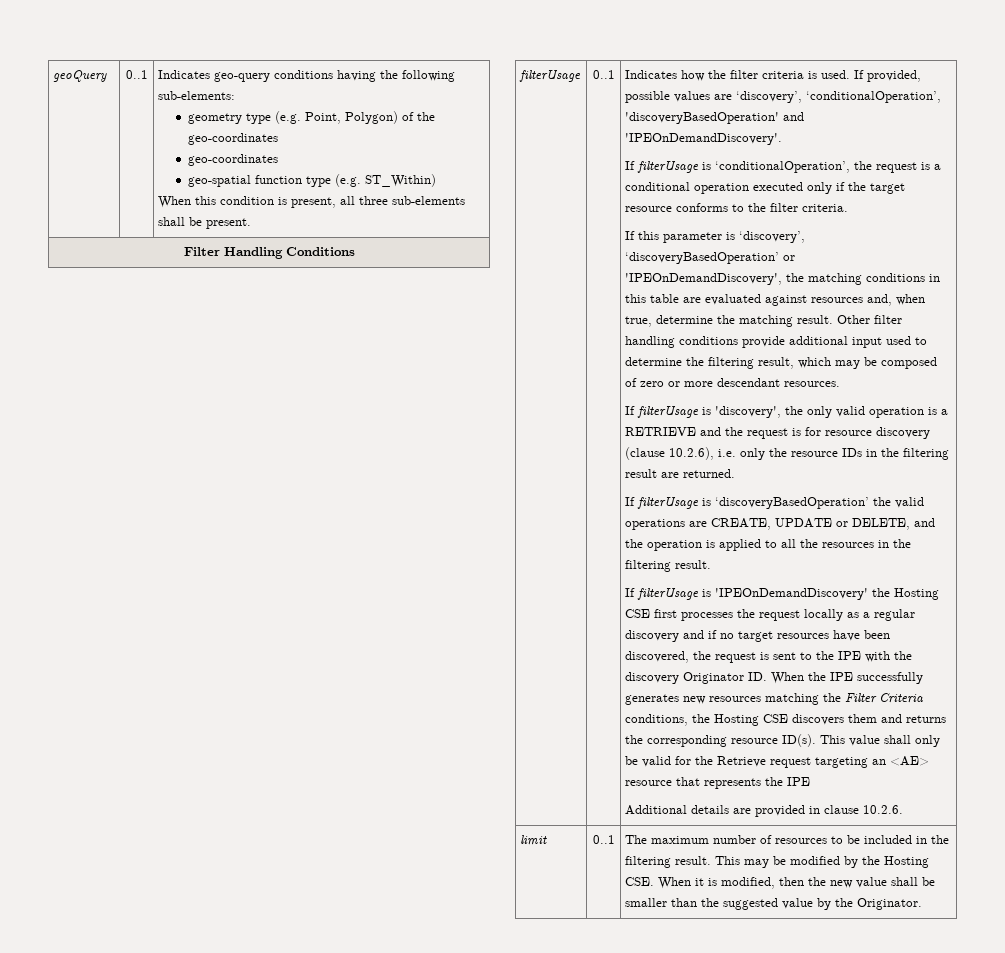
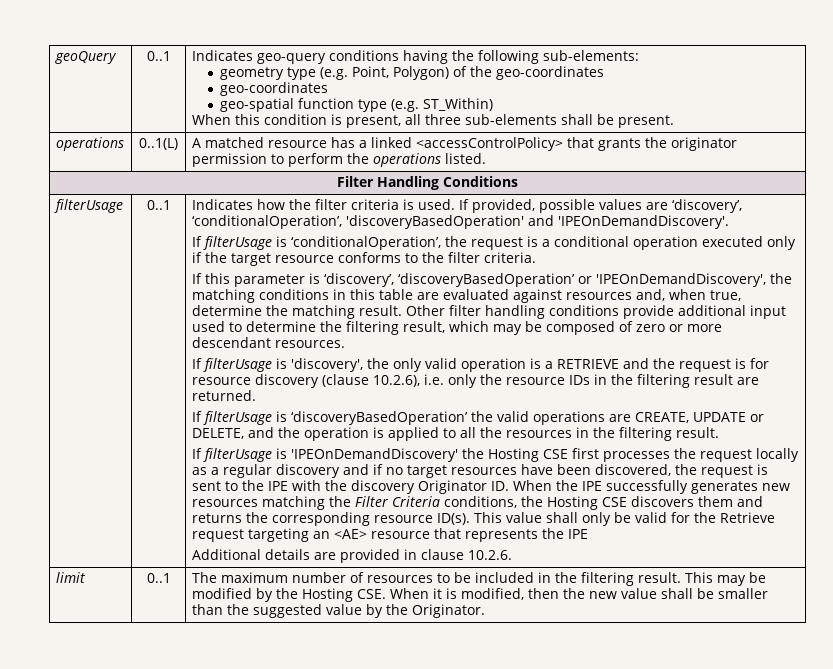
(252, 223) none -> [55,137,124,151] [139,138,178,150] [191,137,737,151] [191,153,486,167] // operations | 0..1(L) | A matched resource has a linked <accessControlPolicy> that grants the originator permission to perform the operations listed.

